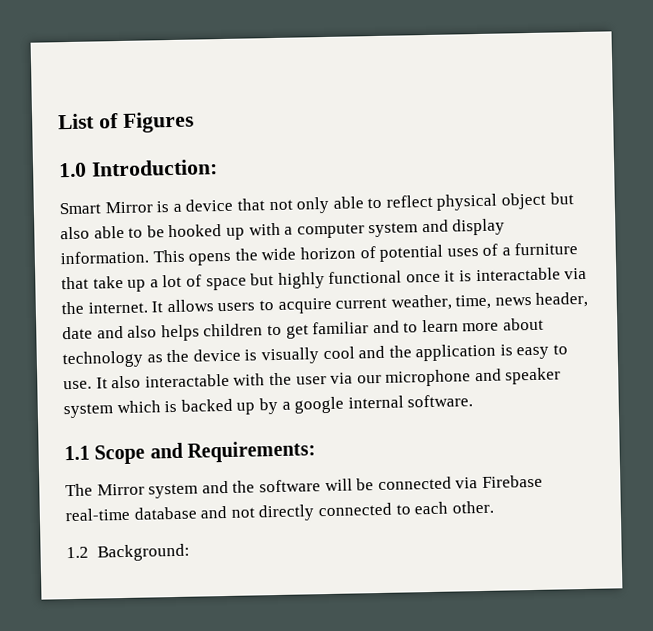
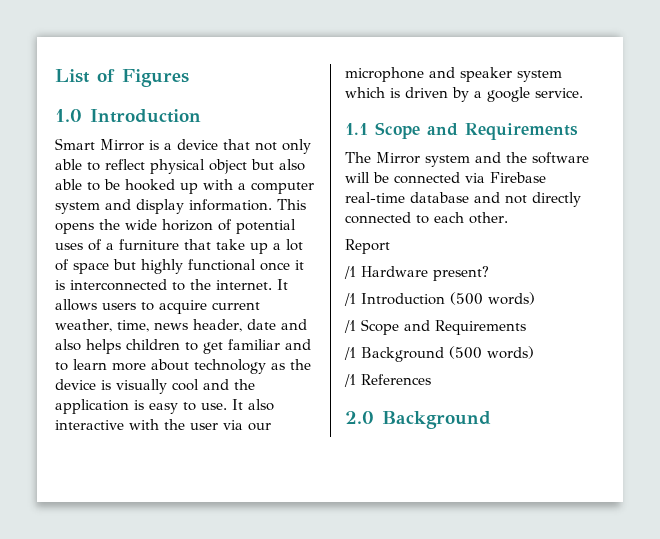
[90,159,218,177] Introduction: -> [90,109,201,123] Introduction
[475,267,588,282] interactable via -> [70,279,185,291] interconnected to
[144,373,230,388] interactable -> [55,420,124,430] interactive
[180,398,256,415] backed up -> [405,87,448,98] driven
[347,394,474,409] internal software. -> [535,88,583,98] service.
[187,440,317,463] Requirements: -> [465,123,578,140] Requirements
[66,543,190,562] 1.2 Background: -> [345,239,390,254] [344,266,489,281] [344,292,535,306] [344,319,526,335] [344,346,534,362] [344,374,431,387] [345,411,491,429] Report // /1 Hardware present? // /1 Introduction (500 words) // /1 Scope and Requirements // /1 Background (500 words) // /1 References // 2.0 Background

